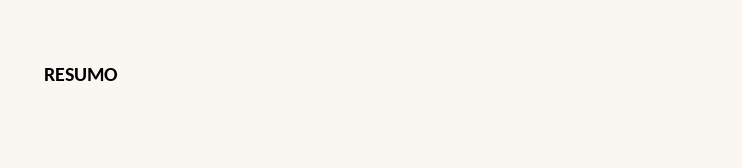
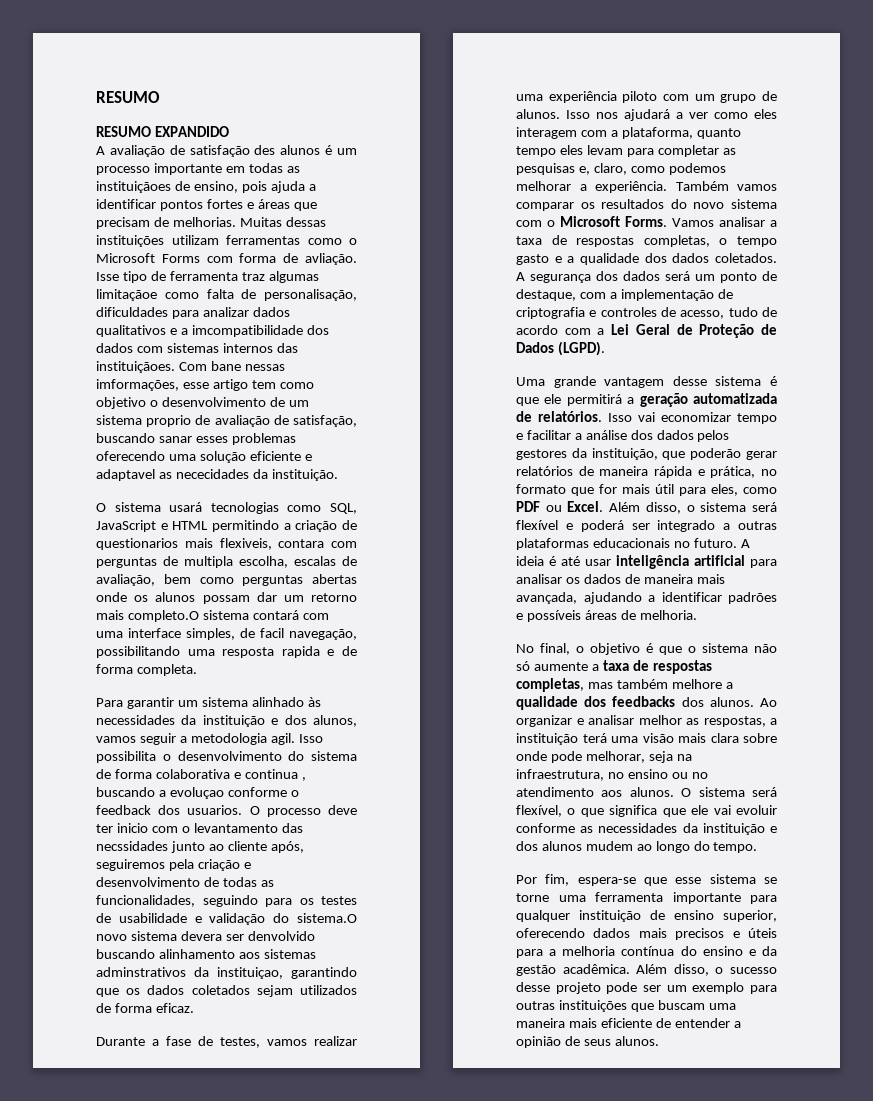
[44,68,118,81] RESUMO -> [96,91,160,103] [96,126,229,137] [96,145,357,157] [96,163,300,175] [96,181,316,193] [96,199,317,211] [96,217,326,229] [96,235,357,247] [96,253,357,265] [96,271,319,283] [96,289,357,301] [96,307,290,319] [96,325,329,337] [96,343,298,353] [96,361,285,373] [96,379,314,391] [96,397,309,409] [96,415,357,427] [96,433,296,445] [96,451,312,463] [96,469,338,481] [96,502,357,514] [96,520,357,532] [96,538,357,550] [96,556,357,568] [96,574,357,586] [96,592,357,604] [96,610,329,622] [96,628,357,640] [96,646,357,658] [96,664,197,676] [96,697,321,709] [96,715,357,727] [96,733,323,745] [96,751,357,763] [96,769,306,781] [96,787,299,799] [96,805,357,817] [96,823,303,833] [96,841,304,853] [96,859,251,871] [96,877,274,887] [96,895,357,907] [96,913,357,925] [96,931,315,941] [96,949,316,959] [96,967,357,979] [96,985,357,997] [96,1003,194,1013] [96,1036,357,1048] [516,91,777,103] [516,109,777,121] [516,127,741,139] [516,145,736,157] [516,163,726,175] [516,181,777,193] [516,199,777,211] [516,216,777,227] [516,235,777,247] [516,253,777,265] [516,271,777,283] [516,289,733,301] [516,307,777,319] [516,324,777,338] [516,341,605,356] [516,376,777,388] [516,393,777,407] [516,411,777,424] [516,430,730,442] [516,448,777,460] [516,466,777,478] [516,484,777,496] [516,501,777,514] [516,520,777,532] [516,538,750,550] [516,555,777,569] [516,574,725,584] [516,592,777,604] [516,610,697,622] [516,643,777,655] [516,660,712,674] [516,678,733,692] [516,696,777,710] [516,715,777,727] [516,733,777,745] [516,751,692,763] [516,769,708,781] [516,787,777,797] [516,805,777,817] [516,823,777,835] [516,841,758,853] [516,874,777,886] [516,892,777,904] [516,910,777,922] [516,928,777,940] [516,946,777,958] [516,964,777,976] [516,982,777,994] [516,1000,736,1012] [516,1018,741,1028] [516,1036,659,1048] RESUMO // RESUMO EXPANDIDO // A avaliação de satisfação des alunos é um processo importante em todas as instituiçãoes de ensino, pois ajuda a identificar pontos fortes e áreas que precisam de melhorias. Muitas dessas instituições utilizam ferramentas como o Microsoft Forms com forma de avliação. Isse tipo de ferramenta traz algumas limitaçãoe como falta de personalisação, dificuldades para analizar dados qualitativos e a imcompatibilidade dos dados com sistemas internos das instituiçãoes. Com bane nessas imformações, esse artigo tem como objetivo o desenvolvimento de um sistema proprio de avaliação de satisfação, buscando sanar esses problemas oferecendo uma solução eficiente e adaptavel as nececidades da instituição. // O sistema usará tecnologias como SQL, JavaScript e HTML permitindo a criação de questionarios mais flexiveis, contara com perguntas de multipla escolha, escalas de avaliação, bem como perguntas abertas onde os alunos possam dar um retorno mais completo.O sistema contará com uma interface simples, de facil navegação, possibilitando uma resposta rapida e de forma completa. // Para garantir um sistema alinhado às necessidades da instituição e dos alunos, vamos seguir a metodologia agil. Isso possibilita o desenvolvimento do sistema de forma colaborativa e continua , buscando a evoluçao conforme o feedback dos usuarios. O processo deve ter inicio com o levantamento das necssidades junto ao cliente após, seguiremos pela criação e desenvolvimento de todas as funcionalidades, seguindo para os testes de usabilidade e validação do sistema.O novo sistema devera ser denvolvido buscando alinhamento aos sistemas adminstrativos da instituiçao, garantindo que os dados coletados sejam utilizados de forma eficaz. // Durante a fase de testes, vamos realizar uma experiência piloto com um grupo de alunos. Isso nos ajudará a ver como eles interagem com a plataforma, quanto tempo eles levam para completar as pesquisas e, claro, como podemos melhorar a experiência. Também vamos comparar os resultados do novo sistema com o Microsoft Forms. Vamos analisar a taxa de respostas completas, o tempo gasto e a qualidade dos dados coletados. A segurança dos dados será um ponto de destaque, com a implementação de criptografia e controles de acesso, tudo de acordo com a Lei Geral de Proteção de Dados (LGPD). // Uma grande vantagem desse sistema é que ele permitirá a geração automatizada de relatórios. Isso vai economizar tempo e facilitar a análise dos dados pelos gestores da instituição, que poderão gerar relatórios de maneira rápida e prática, no formato que for mais útil para eles, como PDF ou Excel. Além disso, o sistema será flexível e poderá ser integrado a outras plataformas educacionais no futuro. A ideia é até usar inteligência artificial para analisar os dados de maneira mais avançada, ajudando a identificar padrões e possíveis áreas de melhoria. // No final, o objetivo é que o sistema não só aumente a taxa de respostas completas, mas também melhore a qualidade dos feedbacks dos alunos. Ao organizar e analisar melhor as respostas, a instituição terá uma visão mais clara sobre onde pode melhorar, seja na infraestrutura, no ensino ou no atendimento aos alunos. O sistema será flexível, o que significa que ele vai evoluir conforme as necessidades da instituição e dos alunos mudem ao longo do tempo. // Por fim, espera-se que esse sistema se torne uma ferramenta importante para qualquer instituição de ensino superior, oferecendo dados mais precisos e úteis para a melhoria contínua do ensino e da gestão acadêmica. Além disso, o sucesso desse projeto pode ser um exemplo para outras instituições que buscam uma maneira mais eficiente de entender a opinião de seus alunos.

